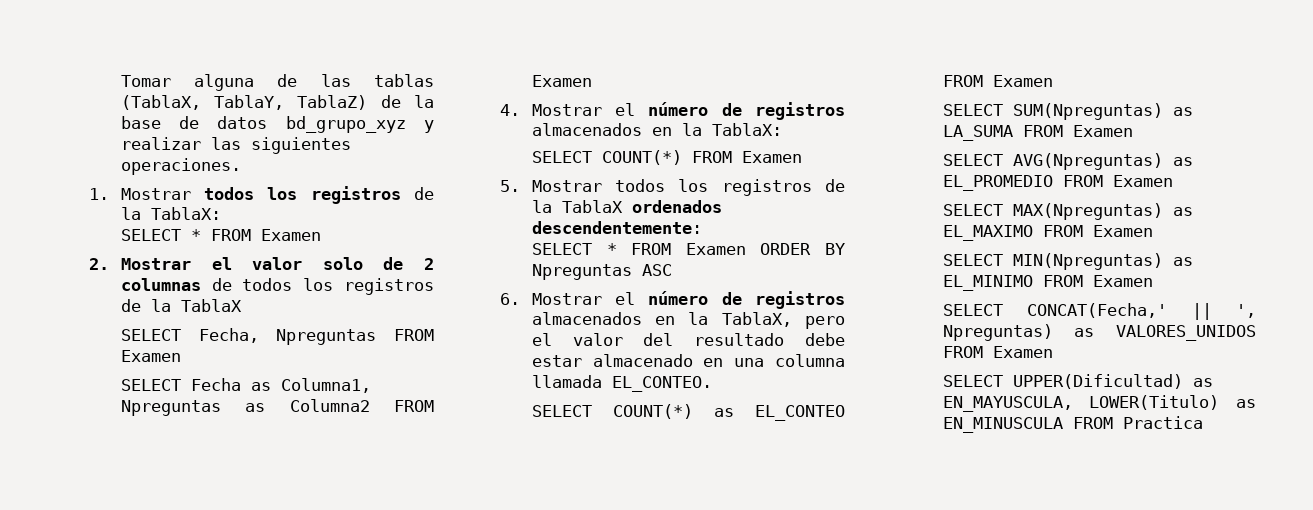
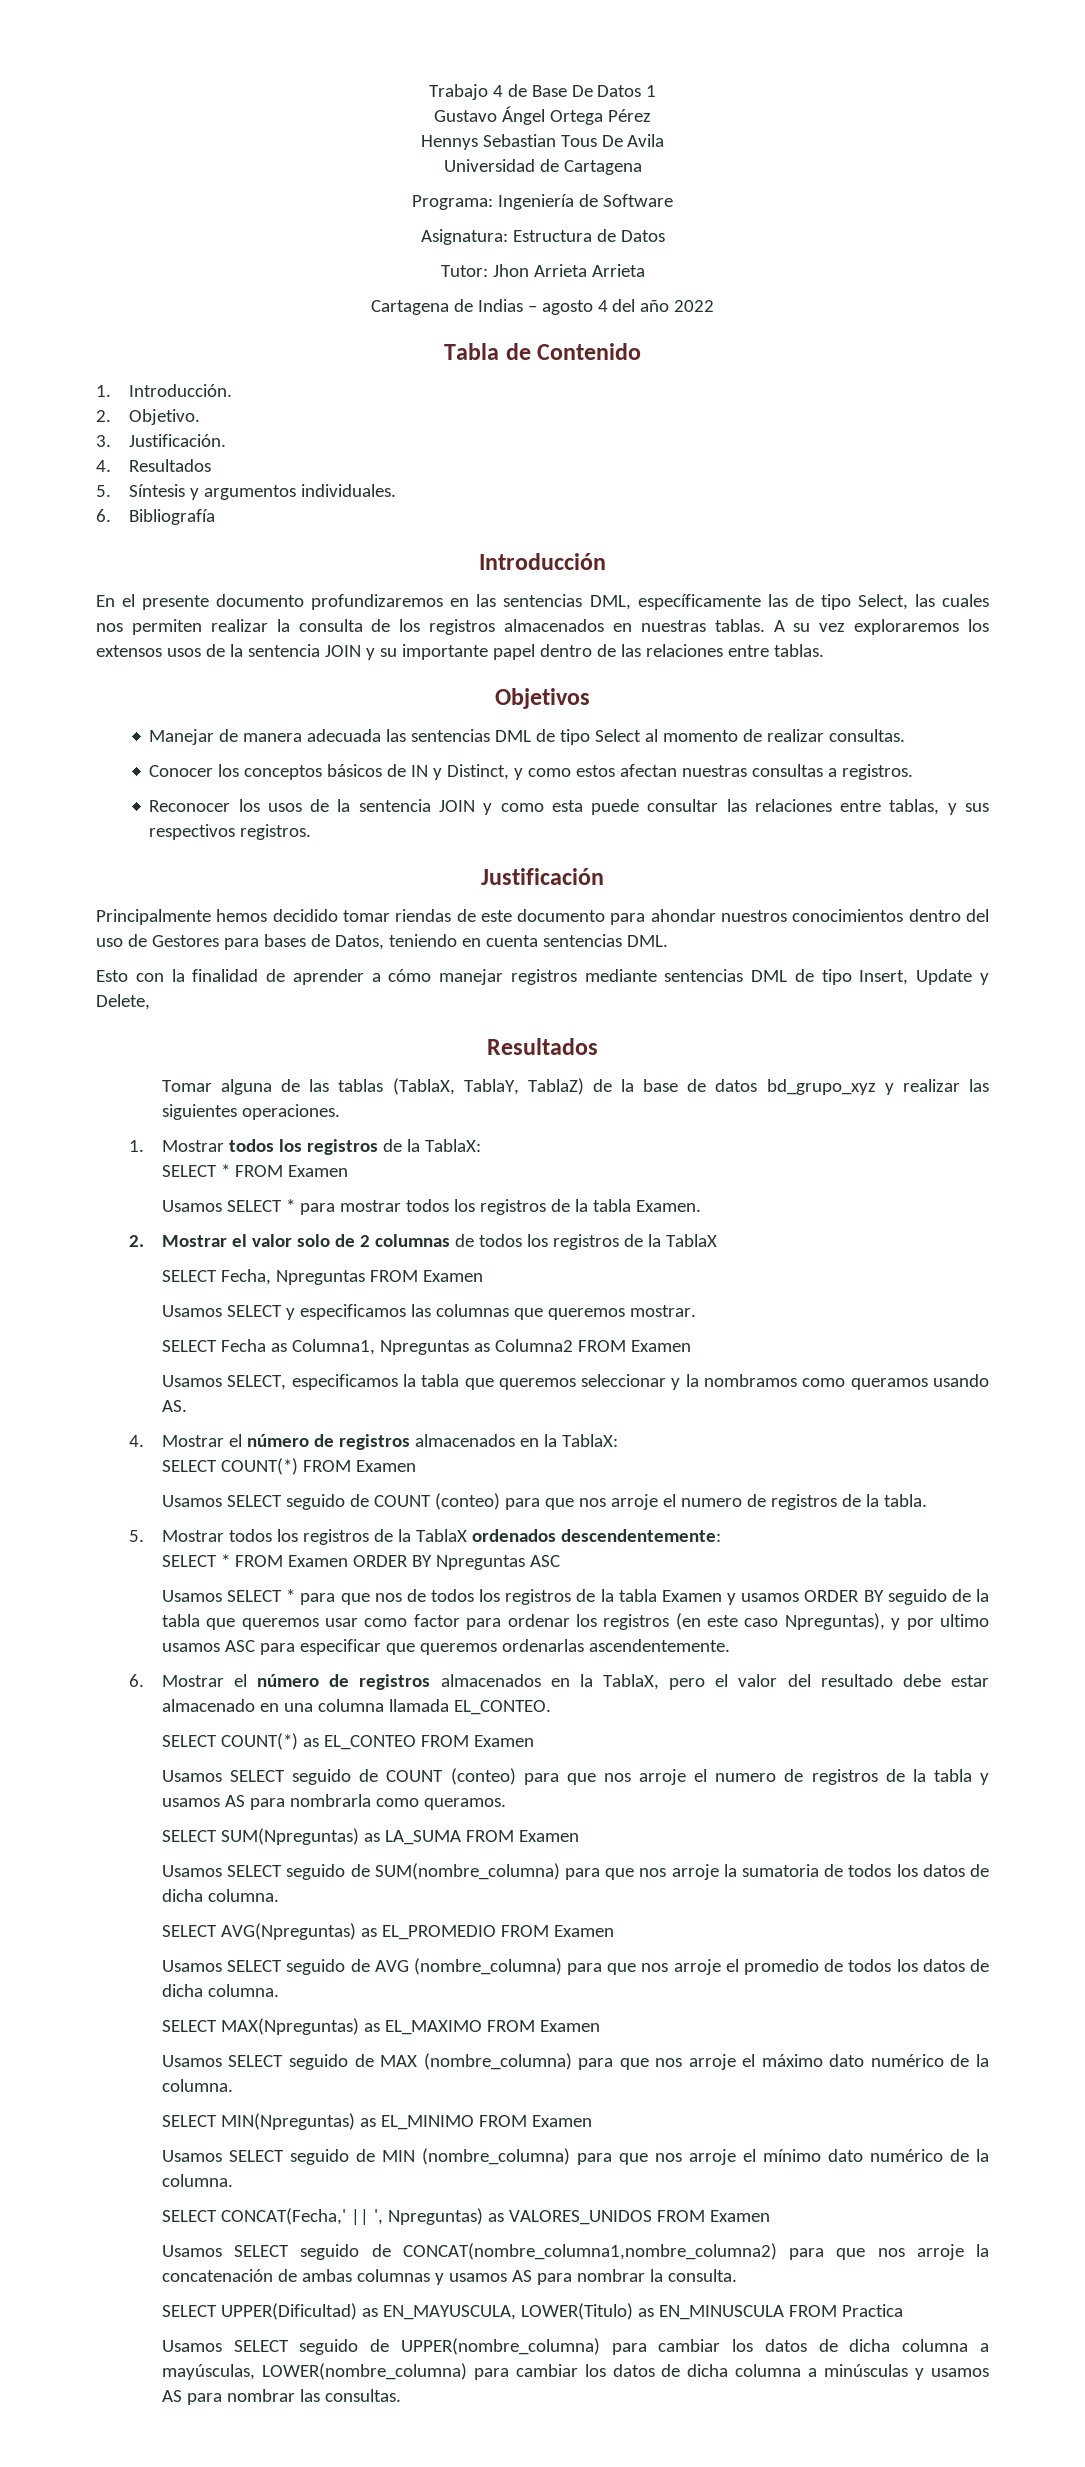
(120, 81) none -> [428,84,657,100] [434,106,651,125] [420,134,665,150] [443,159,642,175] [412,194,673,210] [420,229,665,245] [440,264,645,277] [370,299,715,315] [444,343,641,360] [96,384,232,397] [96,409,200,425] [96,434,226,447] [96,459,211,472] [96,484,396,500] [96,509,215,525] [479,553,606,570] [96,594,989,610] [96,619,989,635] [96,644,824,660] [495,688,590,709] [149,729,906,745] [149,764,914,780] [149,799,990,815] [149,824,312,840] [481,868,604,885] [96,909,989,925] [96,934,668,950] [96,969,989,985] [96,994,150,1010] [487,1038,598,1055] Trabajo 4 de Base De Datos 1 // Gustavo Ángel Ortega Pérez // Hennys Sebastian Tous De Avila // Universidad de Cartagena // Programa: Ingeniería de Software // Asignatura: Estructura de Datos // Tutor: Jhon Arrieta Arrieta // Cartagena de Indias – agosto 4 del año 2022 // Tabla de Contenido // 1. Introducción. // 2. Objetivo. // 3. Justificación. // 4. Resultados // 5. Síntesis y argumentos individuales. // 6. Bibliografía // Introducción // En el presente documento profundizaremos en las sentencias DML, específicamente las de tipo Select, las cuales nos permiten realizar la consulta de los registros almacenados en nuestras tablas. A su vez exploraremos los extensos usos de la sentencia JOIN y su importante papel dentro de las relaciones entre tablas. // Objetivos // Manejar de manera adecuada las sentencias DML de tipo Select al momento de realizar consultas. // Conocer los conceptos básicos de IN y Distinct, y como estos afectan nuestras consultas a registros. // Reconocer los usos de la sentencia JOIN y como esta puede consultar las relaciones entre tablas, y sus respectivos registros. // Justificación // Principalmente hemos decidido tomar riendas de este documento para ahondar nuestros conocimientos dentro del uso de Gestores para bases de Datos, teniendo en cuenta sentencias DML. // Esto con la finalidad de aprender a cómo manejar registros mediante sentencias DML de tipo Insert, Update y Delete, // Resultados //
(321, 235) none -> [161,1199,701,1215] // Usamos SELECT * para mostrar todos los registros de la tabla Examen.
(181, 356) none -> [161,1304,696,1320] // Usamos SELECT y especificamos las columnas que queremos mostrar.
(592, 81) none -> [161,1374,989,1390] [161,1400,187,1412] // Usamos SELECT, especificamos la tabla que queremos seleccionar y la nombramos como queramos usando AS.
(802, 157) none -> [161,1493,927,1510] // Usamos SELECT seguido de COUNT (conteo) para que nos arroje el numero de registros de la tabla.
(672, 270) none -> [161,1589,989,1605] [161,1613,990,1630] [161,1639,730,1655] // Usamos SELECT * para que nos de todos los registros de la tabla Examen y usamos ORDER BY seguido de la tabla que queremos usar como factor para ordenar los registros (en este caso Npreguntas), y por ultimo usamos ASC para especificar que queremos ordenarlas ascendentemente.
(1053, 81) none -> [161,1768,990,1785] [161,1794,506,1810] // Usamos SELECT seguido de COUNT (conteo) para que nos arroje el numero de registros de la tabla y usamos AS para nombrarla como queramos.
(1133, 131) none -> [161,1863,989,1880] [161,1889,279,1902] // Usamos SELECT seguido de SUM(nombre_columna) para que nos arroje la sumatoria de todos los datos de dicha columna.
(1173, 181) none -> [161,1958,990,1975] [161,1984,279,1997] // Usamos SELECT seguido de AVG (nombre_columna) para que nos arroje el promedio de todos los datos de dicha columna.
(1153, 231) none -> [161,2053,989,2070] [161,2079,233,2092] // Usamos SELECT seguido de MAX (nombre_columna) para que nos arroje el máximo dato numérico de la columna.
(1153, 281) none -> [161,2148,990,2165] [161,2174,233,2187] // Usamos SELECT seguido de MIN (nombre_columna) para que nos arroje el mínimo dato numérico de la columna.
(1053, 352) none -> [161,2243,990,2260] [161,2269,737,2285] // Usamos SELECT seguido de CONCAT(nombre_columna1,nombre_columna2) para que nos arroje la concatenación de ambas columnas y usamos AS para nombrar la consulta.
(1203, 422) none -> [161,2338,990,2355] [161,2363,989,2380] [161,2389,401,2405] // Usamos SELECT seguido de UPPER(nombre_columna) para cambiar los datos de dicha columna a mayúsculas, LOWER(nombre_columna) para cambiar los datos de dicha columna a minúsculas y usamos AS para nombrar las consultas.

